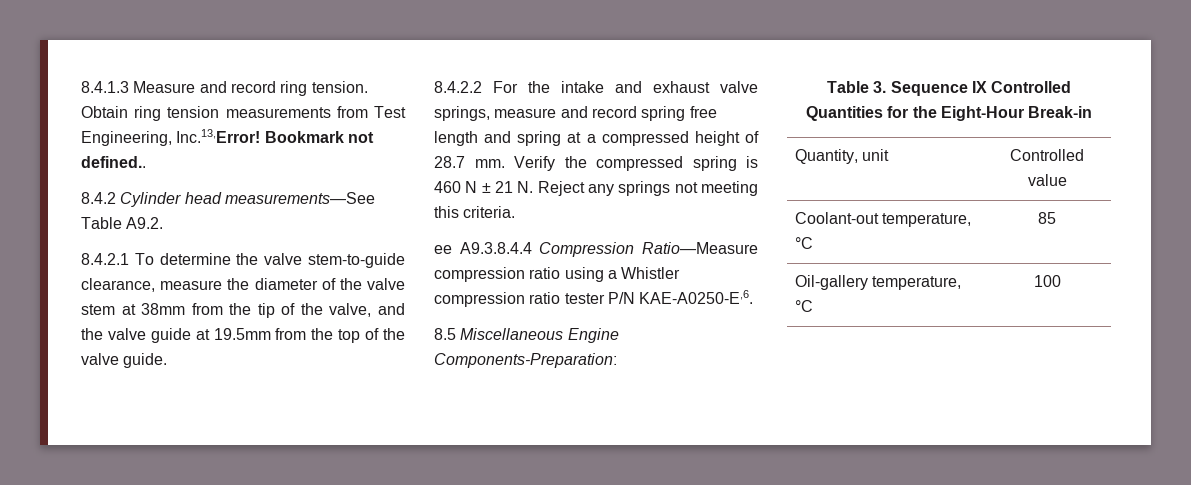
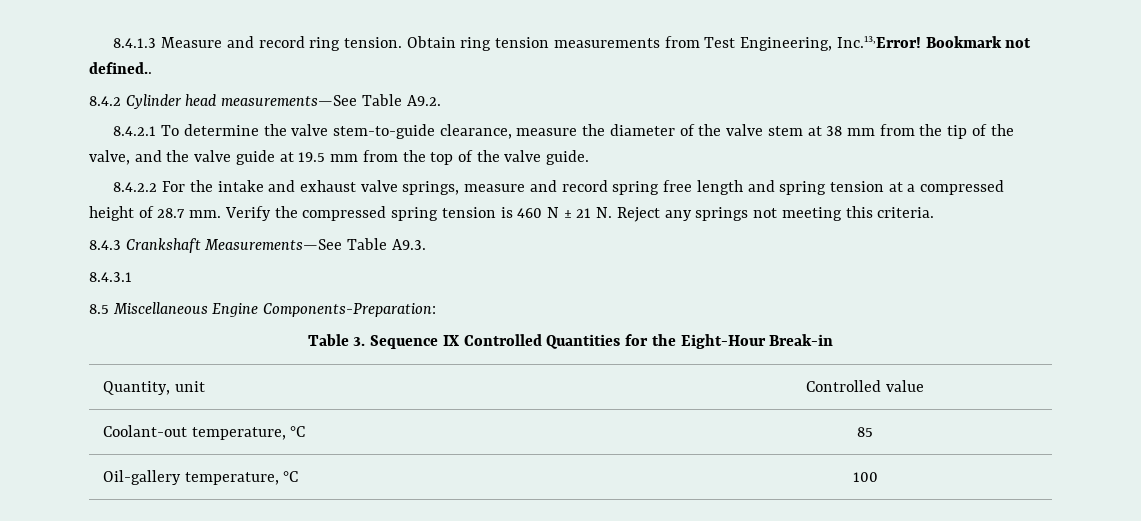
[141,303,186,315] 38mm -> [826,126,875,136] 38 mm
[213,328,271,340] 19.5mm -> [298,152,359,162] 19.5 mm
(562, 138) none -> [829,181,884,192] tension
(737, 163) none -> [441,207,496,218] tension
[434,242,758,257] [434,267,681,282] [434,290,754,307] ee A9.3.8.4.4 Compression Ratio—Measure compression ratio using a Whistler compression ratio tester P/N KAE-A0250-E,6. -> [89,238,426,253] [89,272,132,282] 8.4.3 Crankshaft Measurements—See Table A9.3. // 8.4.3.1

